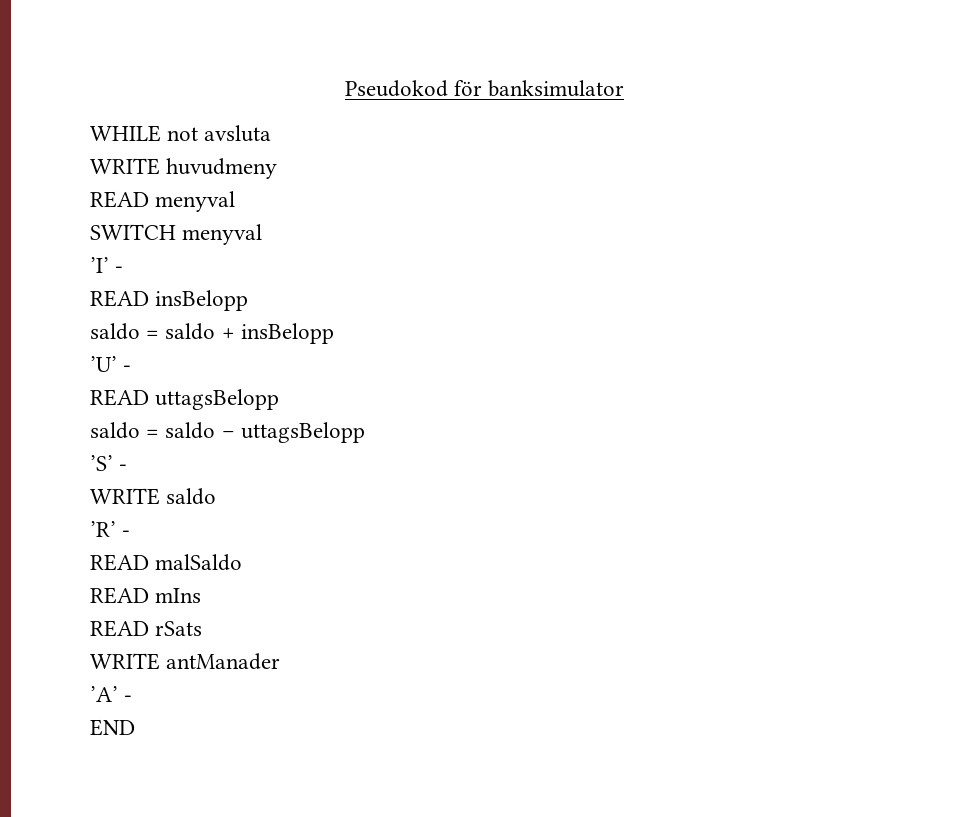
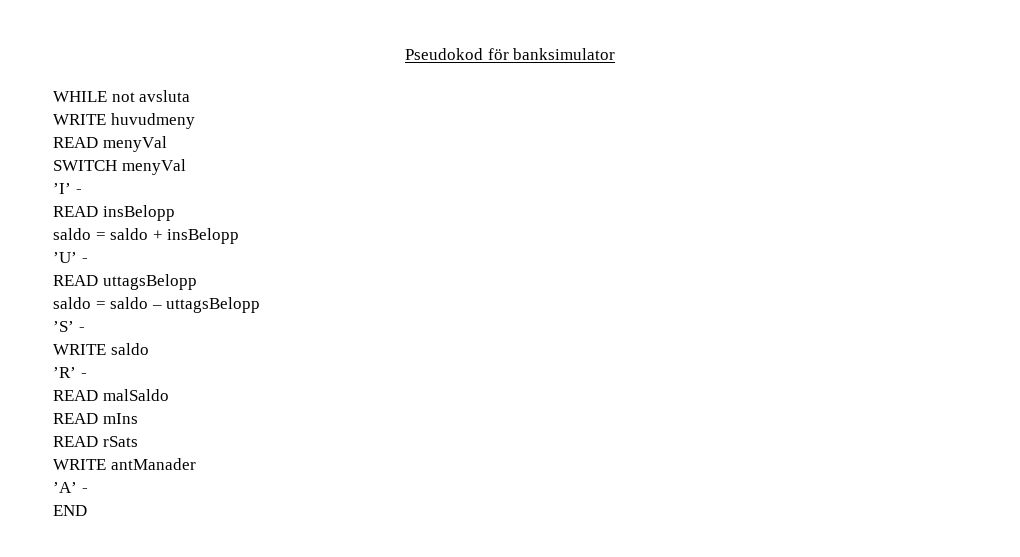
[155,191,236,212] menyval -> [102,136,167,152] menyVal
[182,224,263,245] menyval -> [121,159,186,175] menyVal

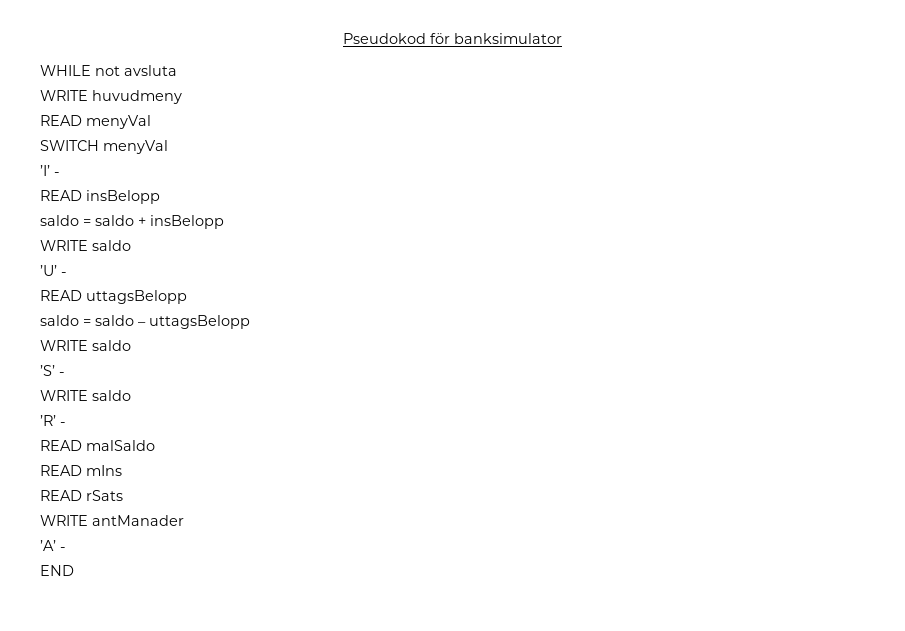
(240, 236) none -> [40,240,131,251] // WRITE saldo
(261, 305) none -> [40,340,131,351] // WRITE saldo

